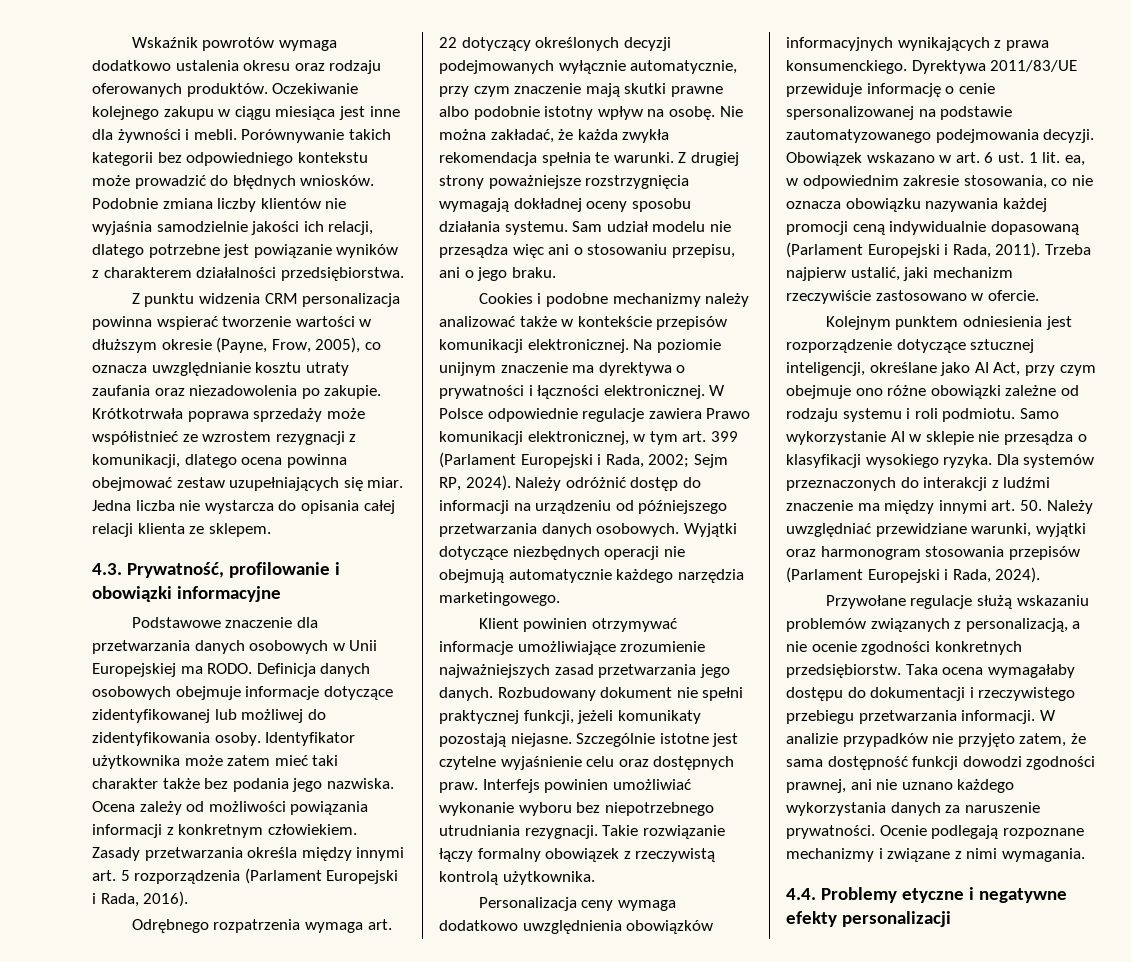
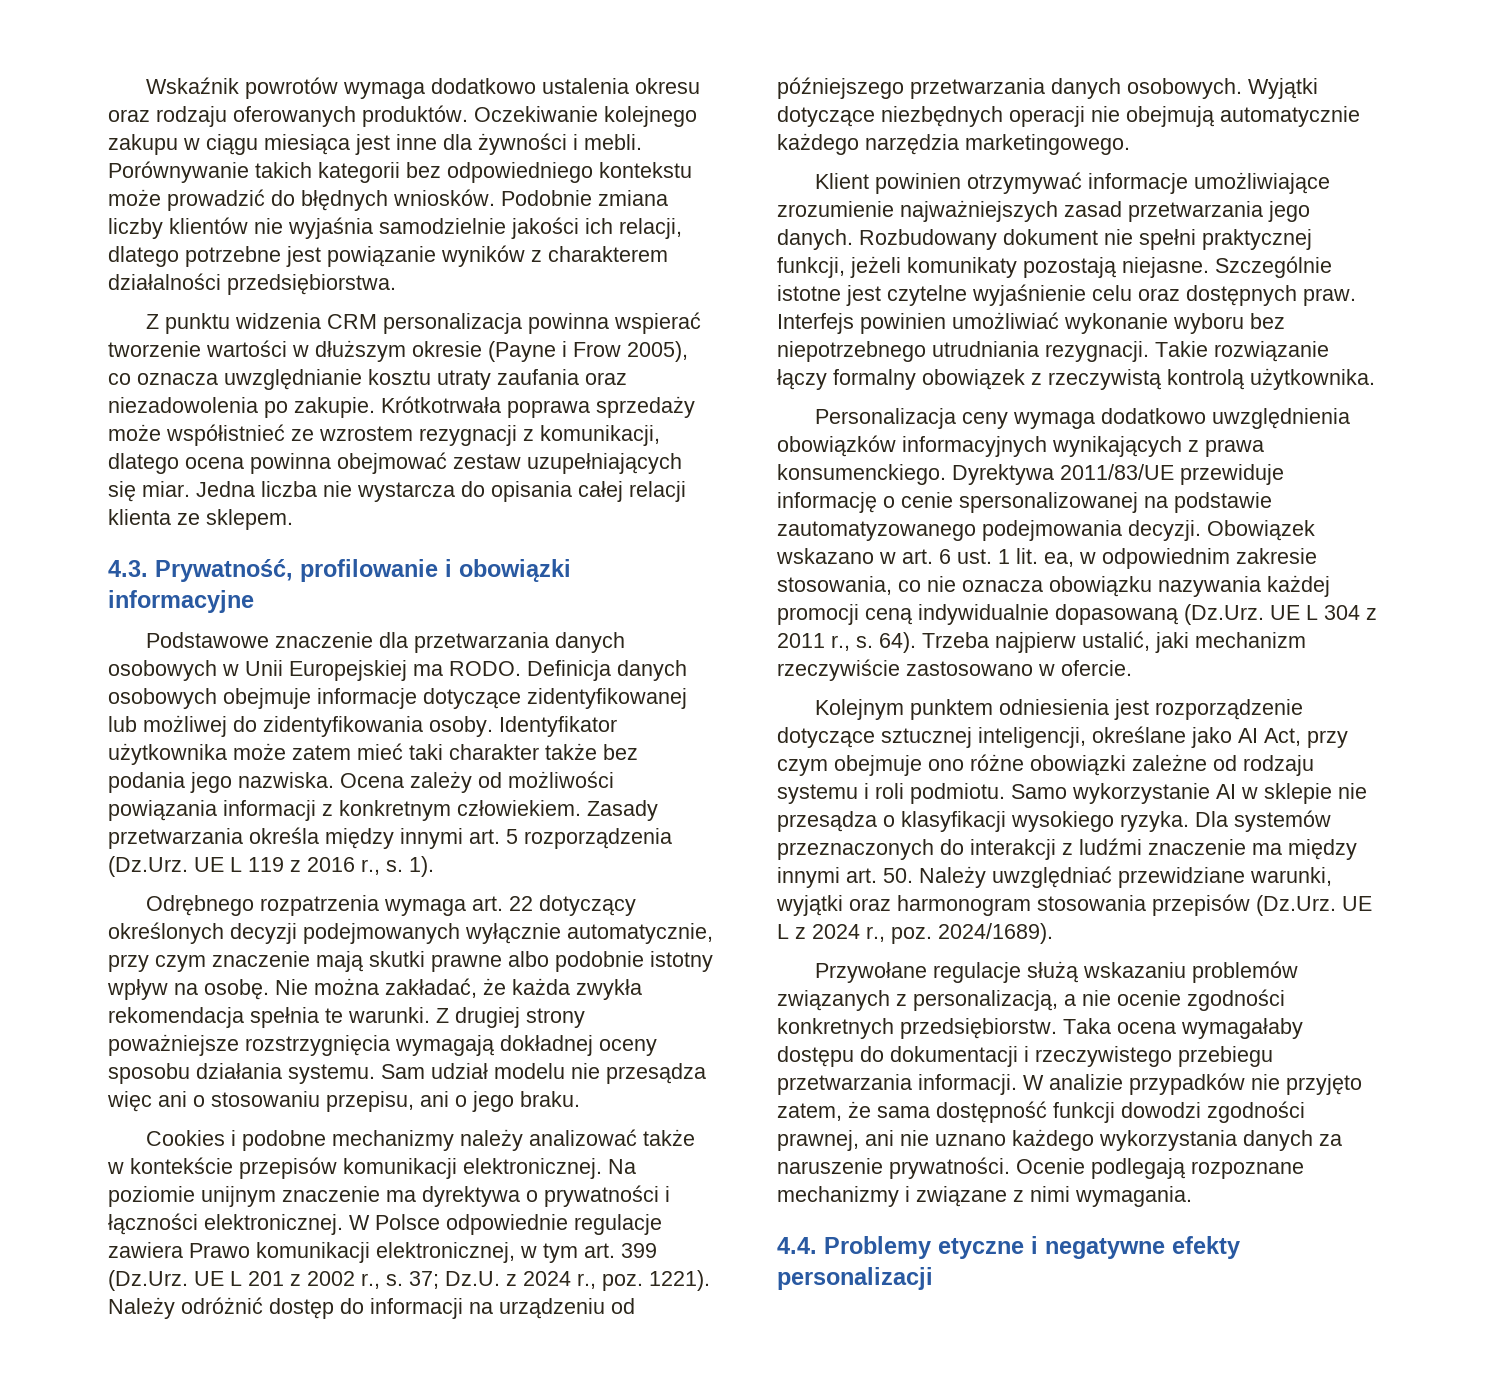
[216,337,311,353] (Payne, Frow, -> [488,341,621,362] (Payne i Frow
[244,868,399,884] [92,891,189,907] (Parlament Europejski i Rada, 2016). -> [108,856,434,877] (Dz.Urz. UE L 119 z 2016 r., s. 1).
[439,452,728,468] [439,475,511,491] (Parlament Europejski i Rada, 2002; Sejm RP, 2024). -> [108,1270,710,1291] (Dz.Urz. UE L 201 z 2002 r., s. 37; Dz.U. z 2024 r., poz. 1221).
[786,242,1041,258] (Parlament Europejski i Rada, 2011). -> [1184,604,1377,625] [777,632,916,653] (Dz.Urz. UE L 304 z 2011 r., s. 64).
[786,567,1041,583] (Parlament Europejski i Rada, 2024). -> [1256,895,1372,916] [777,923,1053,944] (Dz.Urz. UE L z 2024 r., poz. 2024/1689).

